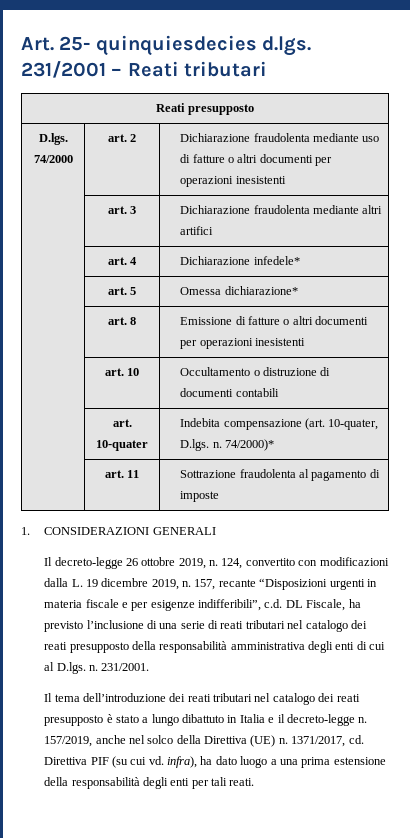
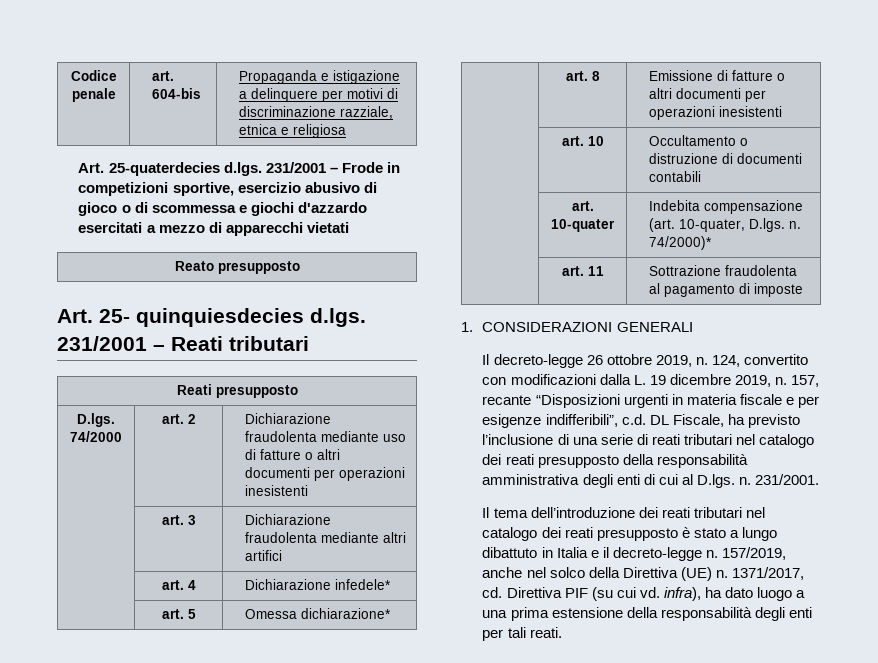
(21, 44) none -> [70,70,117,81] [71,88,116,102] [152,71,175,81] [152,88,202,99] [239,70,401,84] [239,88,399,102] [239,106,394,119] [239,124,347,138] [78,162,400,176] [78,182,377,196] [78,202,367,216] [78,222,349,236] [174,261,300,274] Codice penale | art. 604-bis | Propaganda e istigazione a delinquere per motivi di discriminazione razziale, etnica e religiosa // Art. 25-quaterdecies d.lgs. 231/2001 – Frode in competizioni sportive, esercizio abusivo di gioco o di scommessa e giochi d'azzardo esercitati a mezzo di apparecchi vietati // Reato presupposto //

